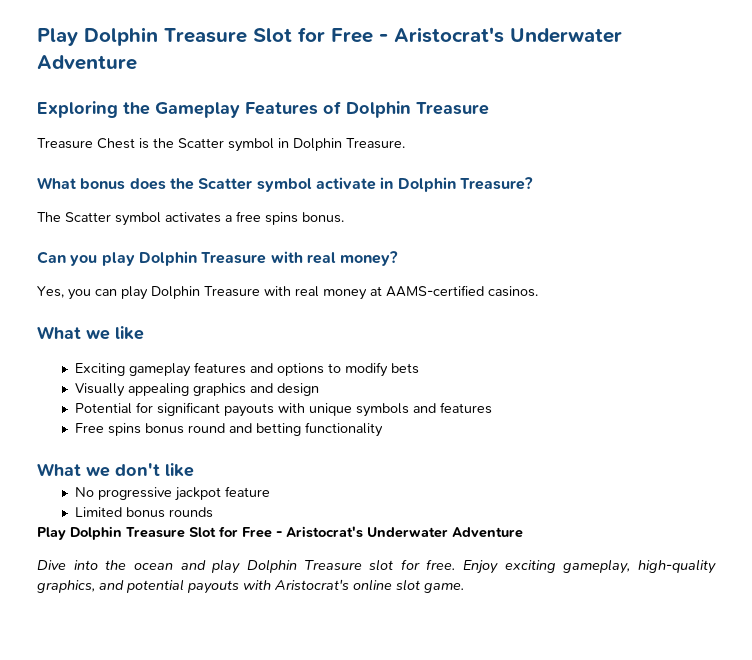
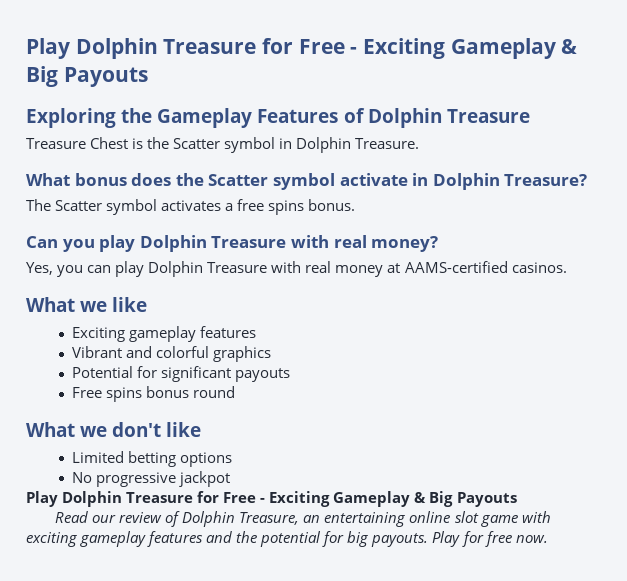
[37,27,622,46] [37,55,137,70] Play Dolphin Treasure Slot for Free - Aristocrat's Underwater Adventure -> [26,38,578,59] [26,66,148,87] Play Dolphin Treasure for Free - Exciting Gameplay & Big Payouts
[249,362,419,377] [74,383,189,397] and options to modify bets // Visually appealing -> [72,346,210,358] // Vibrant and colorful
[249,383,319,396] and design -> (272, 354) none
[277,402,492,417] with unique symbols and features -> (291, 375) none
[228,422,383,437] and betting functionality -> (236, 392) none
(194, 470) none -> [72,451,233,467] // Limited betting options
[224,486,270,497] [74,507,213,518] [37,526,523,540] [37,559,716,574] [37,579,464,594] feature // Limited bonus rounds // Play Dolphin Treasure Slot for Free - Aristocrat's Underwater Adventure // Dive into the ocean and play Dolphin Treasure slot for free. Enjoy exciting gameplay, high-quality graphics, and potential payouts with Aristocrat's online slot game. -> [26,491,517,507] [55,511,551,527] [26,531,548,547] // Play Dolphin Treasure for Free - Exciting Gameplay & Big Payouts // Read our review of Dolphin Treasure, an entertaining online slot game with exciting gameplay features and the potential for big payouts. Play for free now.

